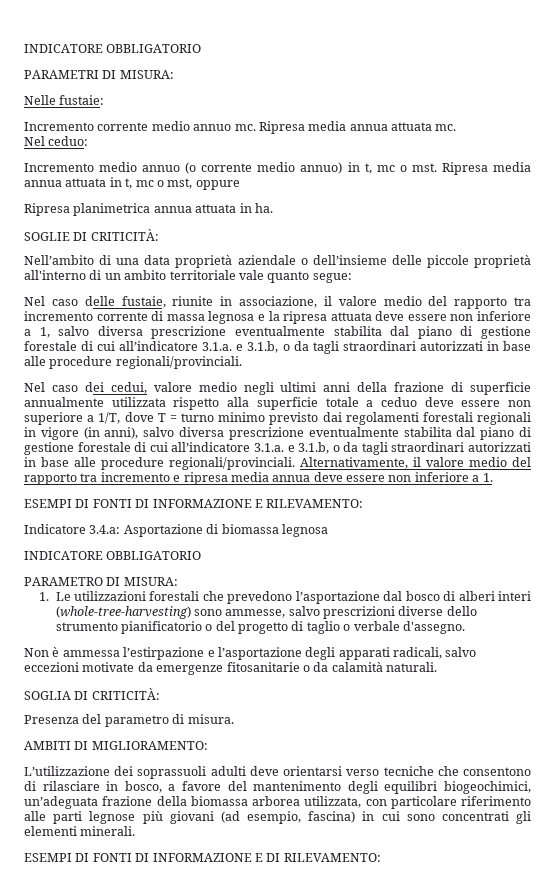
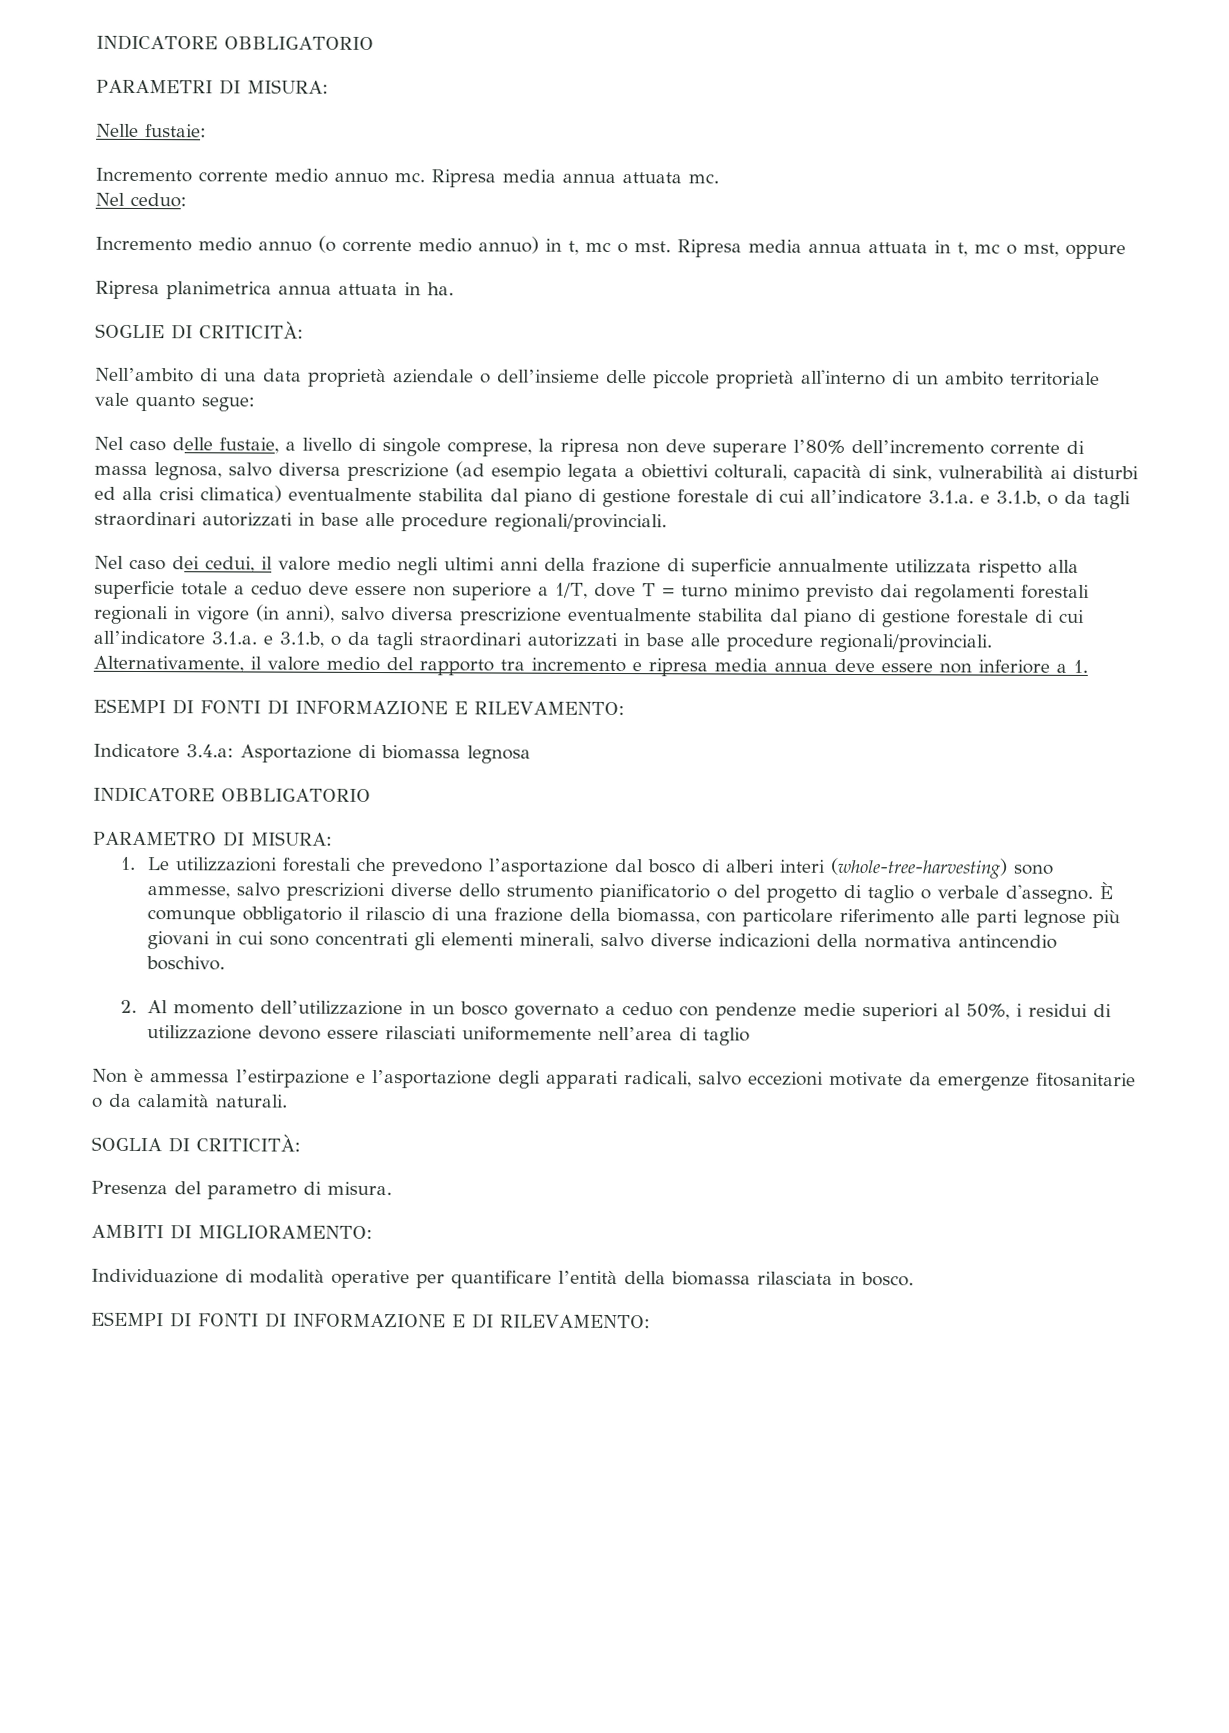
[172,296,531,309] [24,311,531,324] [24,326,227,339] riunite in associazione, il valore medio del rapporto tra incremento corrente di massa legnosa e la ripresa attuata deve essere non inferiore a 1, salvo diversa prescrizione -> [285,437,1085,458] [94,461,1139,484] [94,485,282,503] a livello di singole comprese, la ripresa non deve superare l’80% dell’incremento corrente di massa legnosa, salvo diversa prescrizione (ad esempio legata a obiettivi colturali, capacità di sink, vulnerabilità ai disturbi ed alla crisi climatica)
(147, 388) none -> [261,556,273,570] il
(465, 627) none -> [1099,882,1114,900] [147,906,1121,929] [147,931,1058,951] [146,956,226,971] [119,999,1113,1022] [147,1025,751,1046] È comunque obbligatorio il rilascio di una frazione della biomassa, con particolare riferimento alle parti legnose più giovani in cui sono concentrati gli elementi minerali, salvo diverse indicazioni della normativa antincendio boschivo. // 2. Al momento dell’utilizzazione in un bosco governato a ceduo con pendenze medie superiori al 50%, i residui di utilizzazione devono essere rilasciati uniformemente nell’area di taglio
[24,766,531,779] [24,781,531,794] [24,796,531,809] [24,811,532,824] [24,826,136,836] L’utilizzazione dei soprassuoli adulti deve orientarsi verso tecniche che consentono di rilasciare in bosco, a favore del mantenimento degli equilibri biogeochimici, un’adeguata frazione della biomassa arborea utilizzata, con particolare riferimento alle parti legnose più giovani (ad esempio, fascina) in cui sono concentrati gli elementi minerali. -> [91,1268,914,1289] Individuazione di modalità operative per quantificare l’entità della biomassa rilasciata in bosco.

